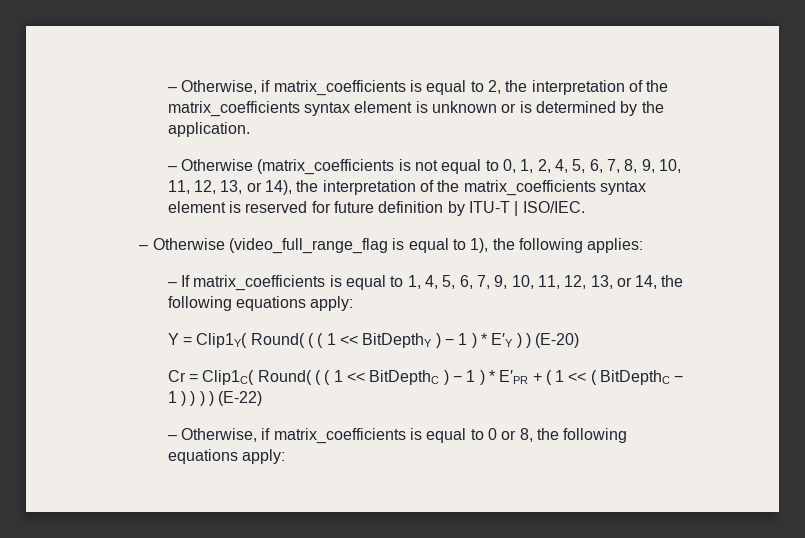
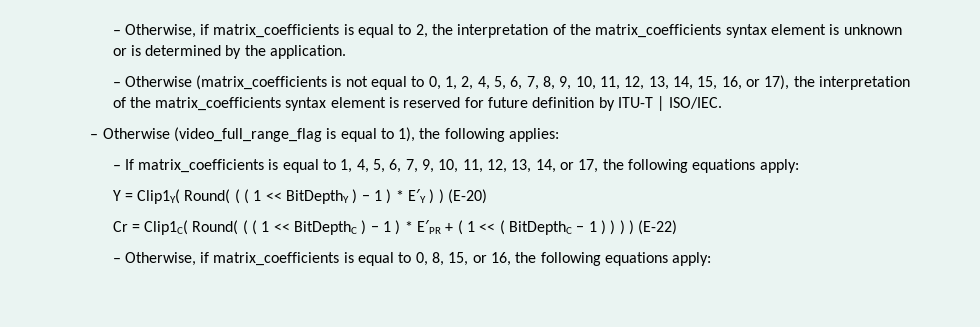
[246,180,292,195] or 14), -> [672,75,790,90] 14, 15, 16, or 17),
[616,275,658,289] or 14, -> [535,159,599,173] 14, or 17,
[487,428,533,442] 0 or 8, -> [415,252,512,266] 0, 8, 15, or 16,

